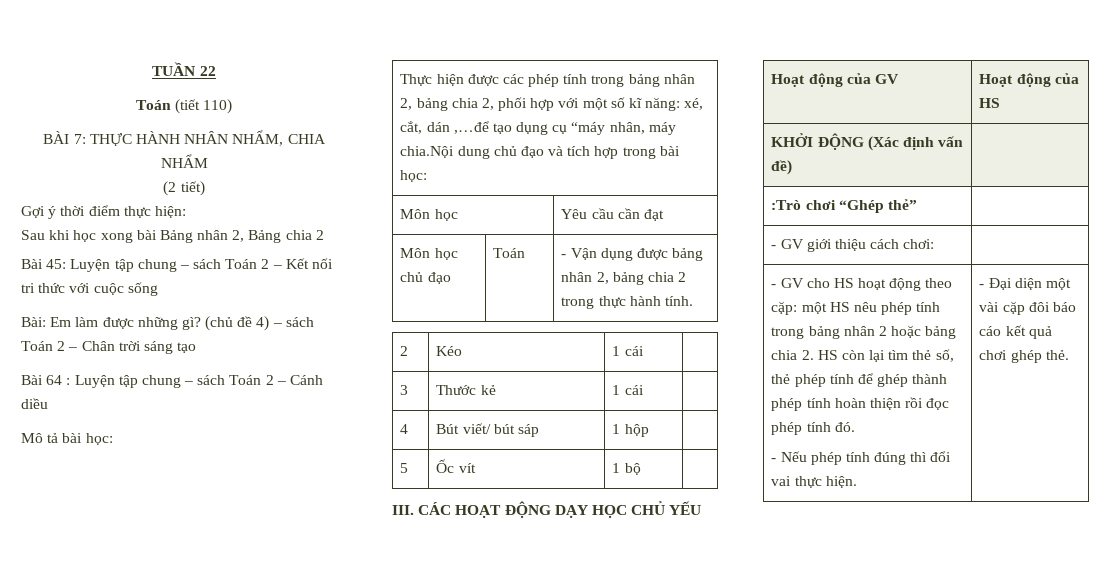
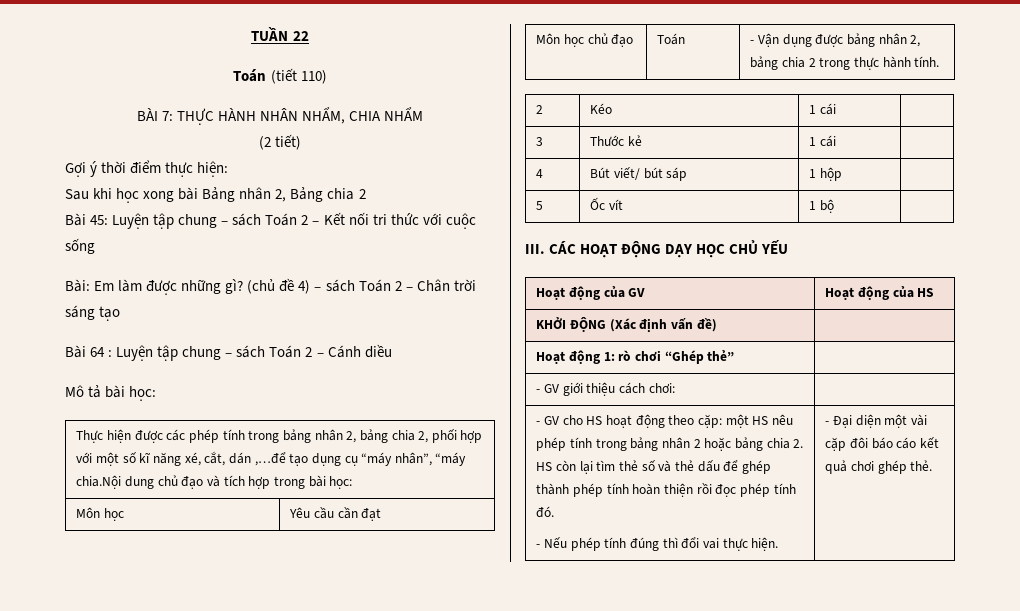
[645,97,681,111] năng: -> [153,452,182,466] năng
[609,122,676,135] nhân, máy -> [394,452,467,466] nhân”, “máy
[771,200,802,210] :Trò -> [536,350,632,364] Hoạt động 1: rò
[935,349,954,362] [771,374,854,387] số, thẻ phép tính -> [641,460,720,472] số và thẻ dấu

